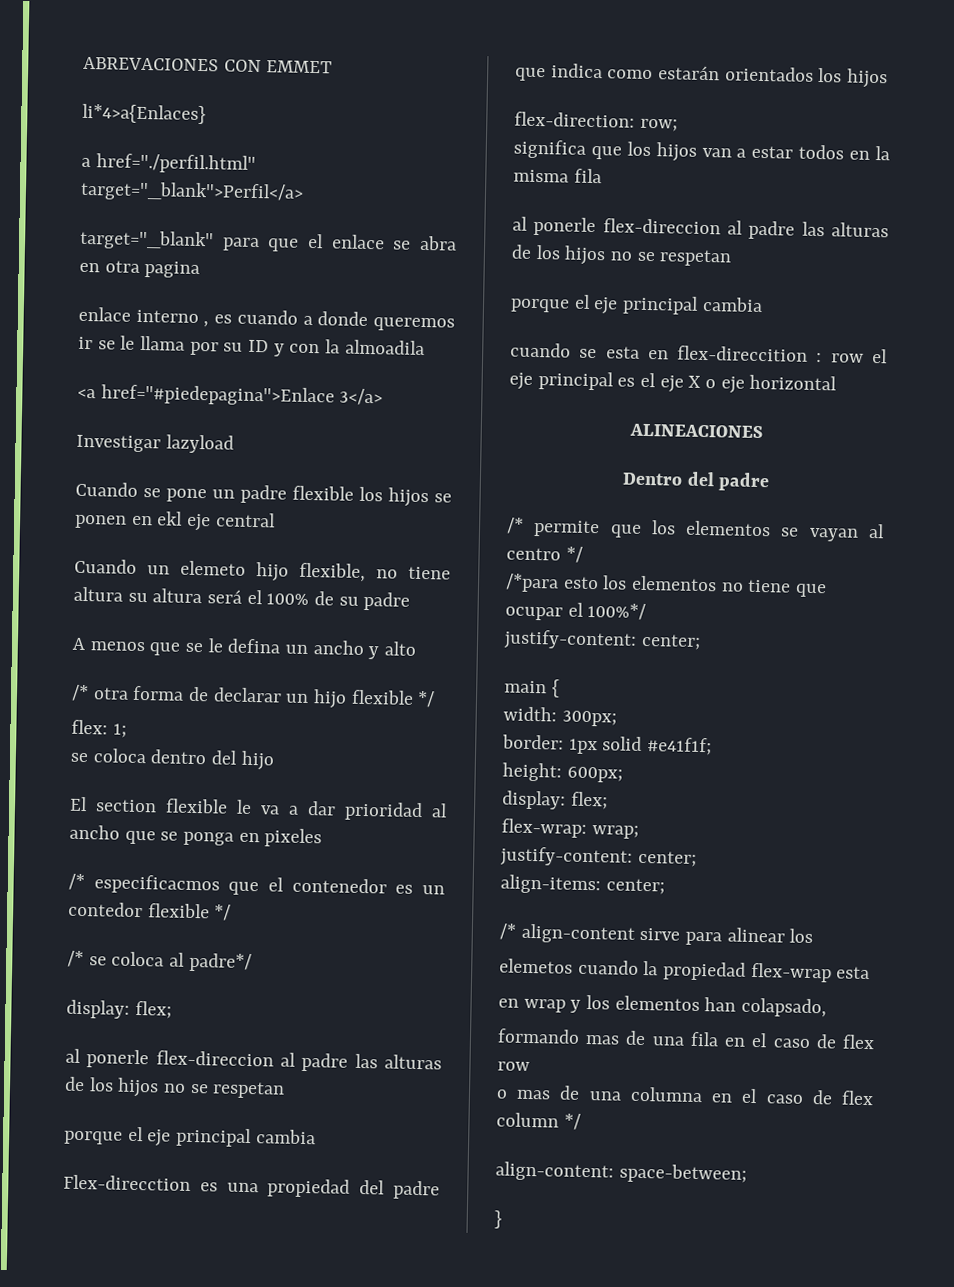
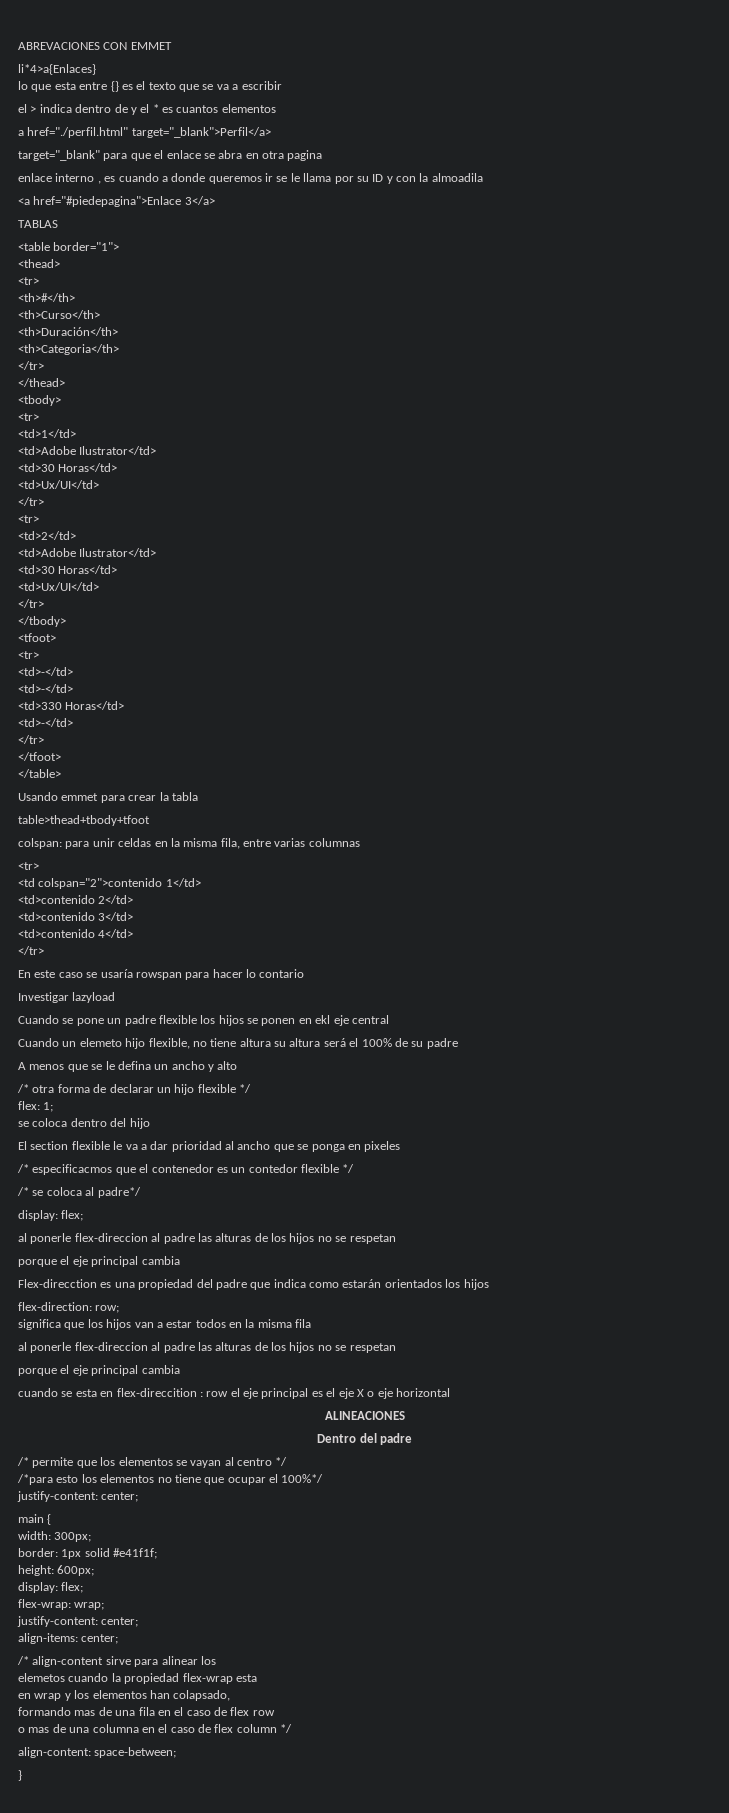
(206, 114) none -> [18,81,282,92] [18,104,276,115] // lo que esta entre {} es el texto que se va a escribir // el > indica dentro de y el * es cuantos elementos
(384, 397) none -> [18,220,58,228] [18,242,120,251] [18,259,60,268] [18,277,39,285] [18,293,75,302] [18,310,100,319] [18,327,118,336] [18,344,119,355] [18,361,44,370] [18,378,65,387] [18,395,61,406] [18,413,39,421] [18,429,76,438] [18,446,157,455] [18,463,118,472] [18,480,99,489] [18,497,44,506] [18,515,39,523] [18,531,76,540] [18,548,157,557] [18,565,118,574] [18,582,99,591] [18,599,44,608] [18,616,66,627] [18,633,56,642] [18,651,39,659] [18,667,73,676] [18,684,73,693] [18,701,125,710] [18,718,73,727] [18,735,44,744] [18,752,61,761] [18,769,61,778] [18,792,198,803] [18,815,150,826] [18,838,360,849] [18,862,39,870] [18,878,201,889] [18,895,134,904] [18,912,134,921] [18,929,134,938] [18,946,44,955] [18,969,305,980] // TABLAS // <table border="1"> // <thead> // <tr> // <th>#</th> // <th>Curso</th> // <th>Duración</th> // <th>Categoria</th> // </tr> // </thead> // <tbody> // <tr> // <td>1</td> // <td>Adobe Ilustrator</td> // <td>30 Horas</td> // <td>Ux/UI</td> // </tr> // <tr> // <td>2</td> // <td>Adobe Ilustrator</td> // <td>30 Horas</td> // <td>Ux/UI</td> // </tr> // </tbody> // <tfoot> // <tr> // <td>-</td> // <td>-</td> // <td>330 Horas</td> // <td>-</td> // </tr> // </tfoot> // </table> // Usando emmet para crear la tabla // table>thead+tbody+tfoot // colspan: para unir celdas en la misma fila, entre varias columnas // <tr> // <td colspan="2">contenido 1</td> // <td>contenido 2</td> // <td>contenido 3</td> // <td>contenido 4</td> // </tr> // En este caso se usaría rowspan para hacer lo contario

